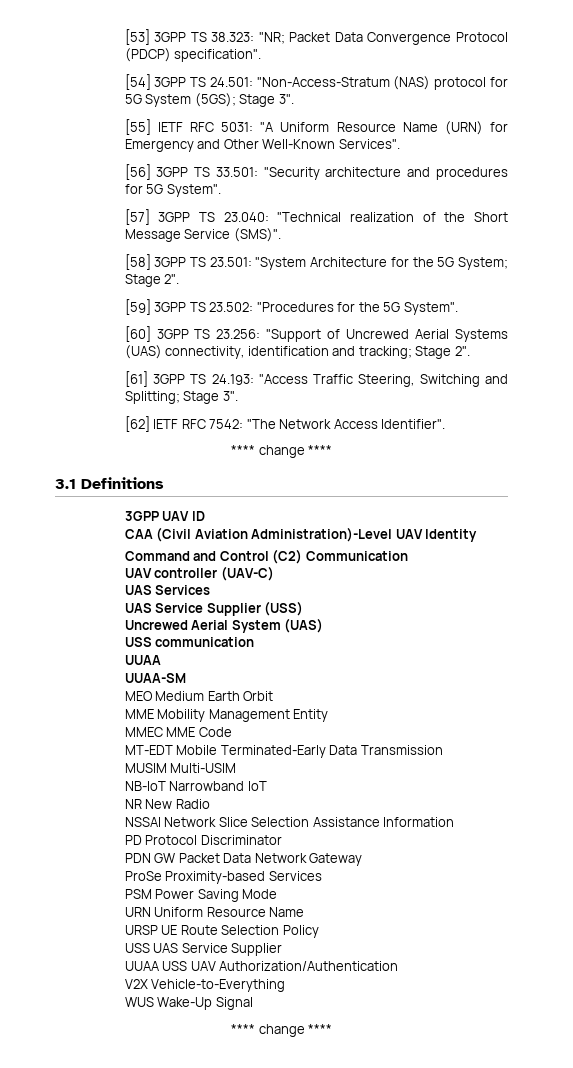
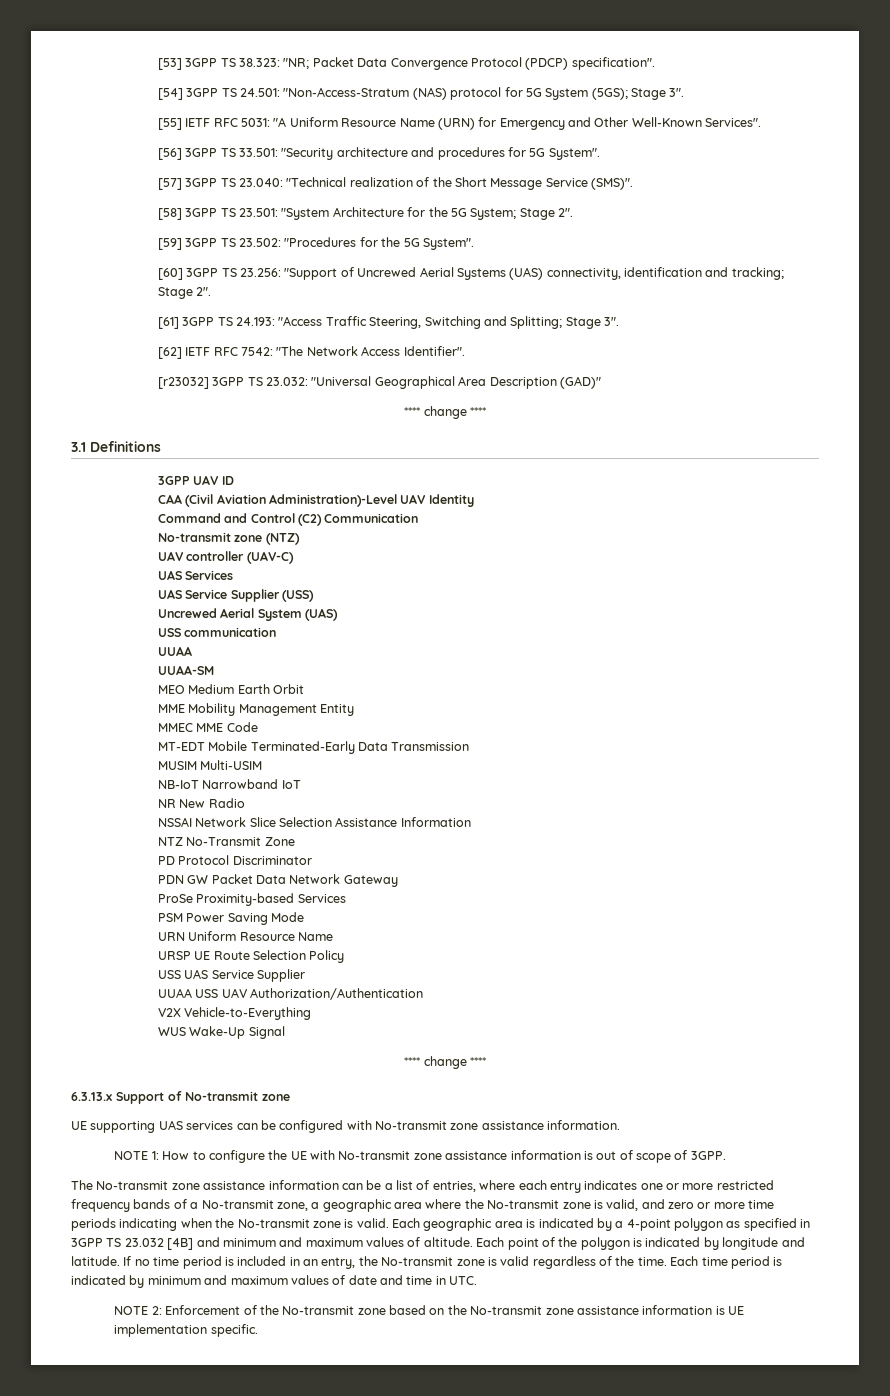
(446, 424) none -> [157,376,601,389] // [r23032] 3GPP TS 23.032: "Universal Geographical Area Description (GAD)"
(408, 556) none -> [157,532,300,545] // No-transmit zone (NTZ)
(455, 822) none -> [157,837,295,846] // NTZ No-Transmit Zone
(333, 1029) none -> [71,1091,290,1104] [71,1120,621,1133] [114,1150,726,1163] [71,1180,774,1193] [71,1199,775,1212] [71,1218,811,1231] [71,1237,805,1250] [71,1256,783,1269] [71,1275,478,1288] [114,1305,745,1315] [114,1324,258,1337] // 6.3.13.x Support of No-transmit zone // UE supporting UAS services can be configured with No-transmit zone assistance information. // NOTE 1: How to configure the UE with No-transmit zone assistance information is out of scope of 3GPP. // The No-transmit zone assistance information can be a list of entries, where each entry indicates one or more restricted frequency bands of a No-transmit zone, a geographic area where the No-transmit zone is valid, and zero or more time periods indicating when the No-transmit zone is valid. Each geographic area is indicated by a 4-point polygon as specified in 3GPP TS 23.032 [4B] and minimum and maximum values of altitude. Each point of the polygon is indicated by longitude and latitude. If no time period is included in an entry, the No-transmit zone is valid regardless of the time. Each time period is indicated by minimum and maximum values of date and time in UTC. // NOTE 2: Enforcement of the No-transmit zone based on the No-transmit zone assistance information is UE implementation specific.

